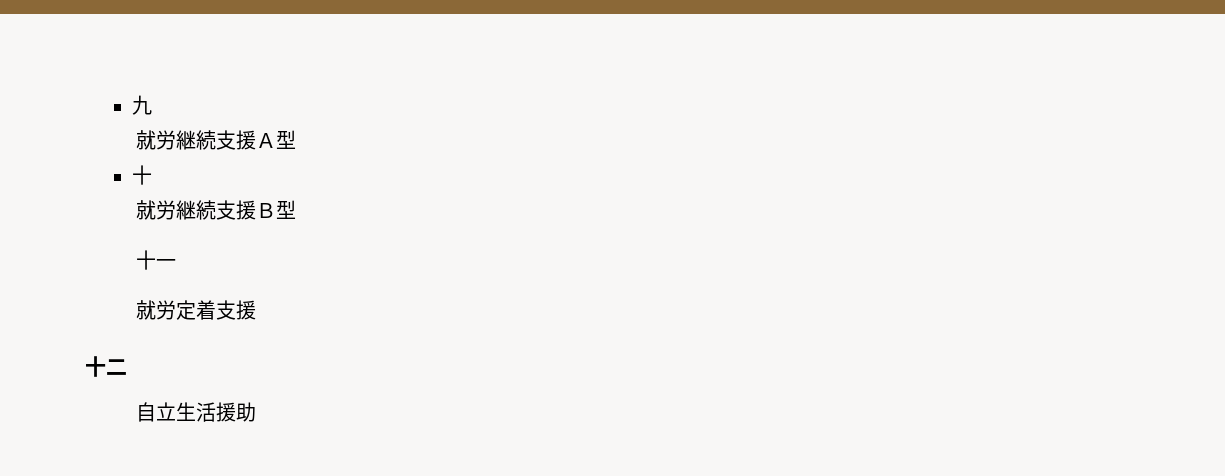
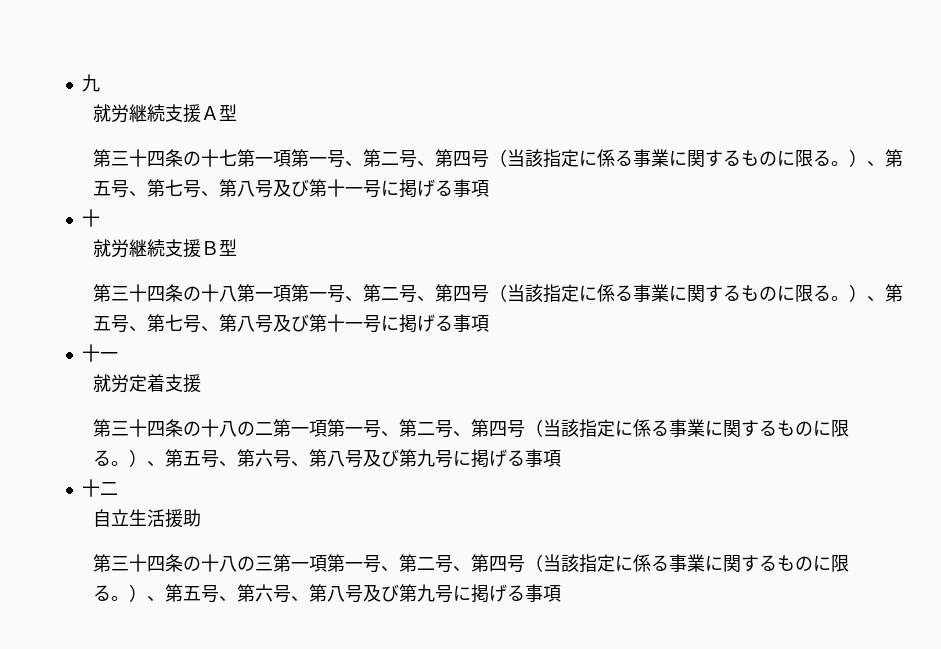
(296, 139) none -> [92,149,903,168] [92,179,489,198] // 第三十四条の十七第一項第一号、第二号、第四号（当該指定に係る事業に関するものに限る。）、第五号、第七号、第八号及び第十一号に掲げる事項
[135,250,176,270] [135,300,256,320] [85,356,127,377] [135,402,256,422] 十一 // 就労定着支援 // 十二 // 自立生活援助 -> [92,284,903,303] [92,314,489,333] [81,344,118,362] [92,374,201,393] [92,419,849,438] [92,449,561,468] [81,479,118,497] [92,509,201,528] [92,554,849,573] [92,584,561,603] 第三十四条の十八第一項第一号、第二号、第四号（当該指定に係る事業に関するものに限る。）、第五号、第七号、第八号及び第十一号に掲げる事項 // 十一 // 就労定着支援 // 第三十四条の十八の二第一項第一号、第二号、第四号（当該指定に係る事業に関するものに限る。）、第五号、第六号、第八号及び第九号に掲げる事項 // 十二 // 自立生活援助 // 第三十四条の十八の三第一項第一号、第二号、第四号（当該指定に係る事業に関するものに限る。）、第五号、第六号、第八号及び第九号に掲げる事項

